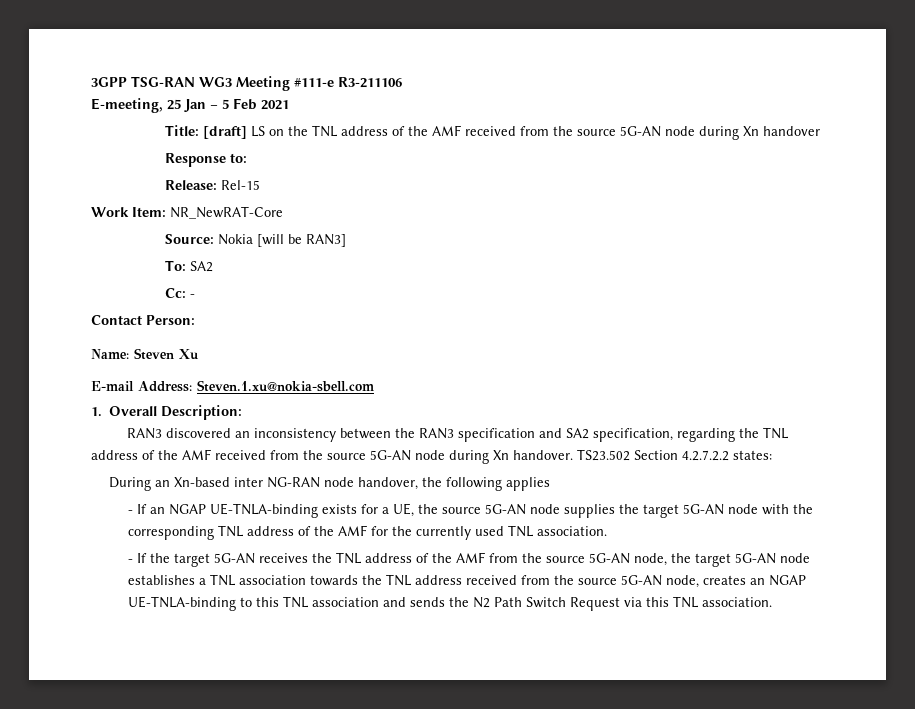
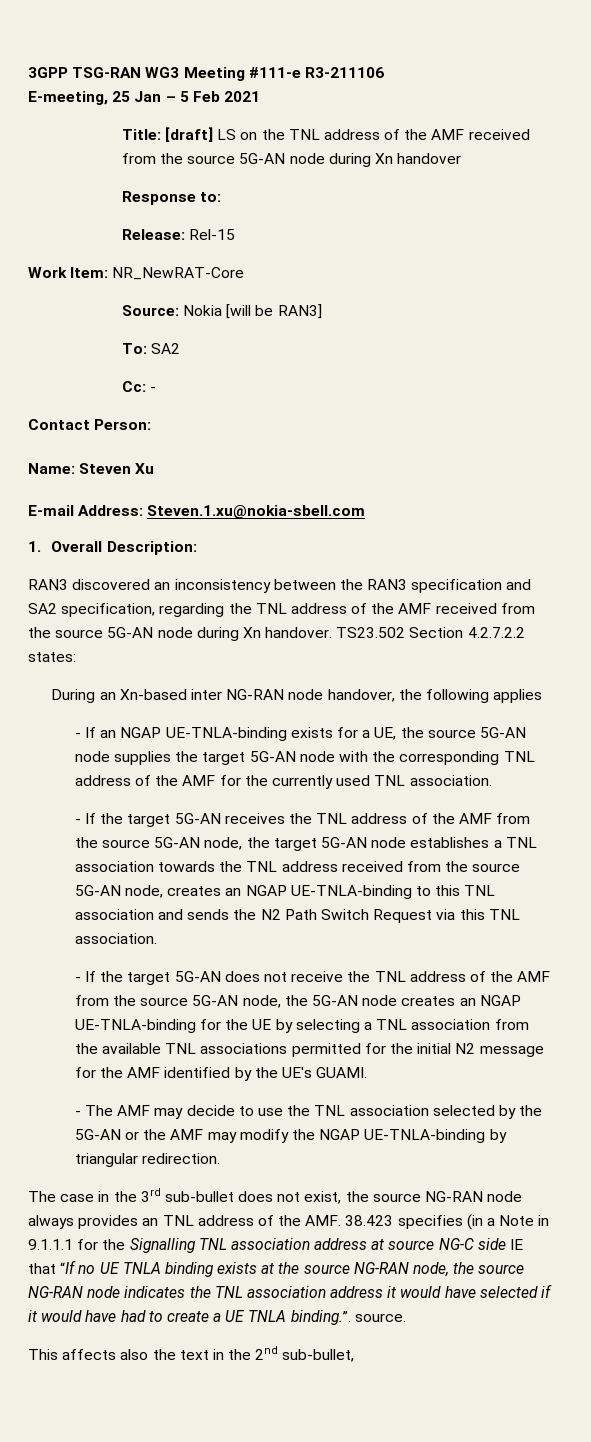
(772, 602) none -> [74,971,551,985] [74,995,521,1008] [74,1019,529,1033] [74,1043,544,1057] [74,1067,368,1081] [74,1105,543,1119] [74,1129,507,1143] [74,1153,221,1167] [28,1188,523,1204] [28,1214,550,1230] [28,1238,524,1253] [28,1260,525,1277] [28,1284,553,1298] [28,1310,406,1325] [28,1346,355,1362] // - If the target 5G-AN does not receive the TNL address of the AMF from the source 5G-AN node, the 5G-AN node creates an NGAP UE-TNLA-binding for the UE by selecting a TNL association from the available TNL associations permitted for the initial N2 message for the AMF identified by the UE's GUAMI. // - The AMF may decide to use the TNL association selected by the 5G-AN or the AMF may modify the NGAP UE-TNLA-binding by triangular redirection. // The case in the 3rd sub-bullet does not exist, the source NG-RAN node always provides an TNL address of the AMF. 38.423 specifies (in a Note in 9.1.1.1 for the Signalling TNL association address at source NG-C side IE that “If no UE TNLA binding exists at the source NG-RAN node, the source NG-RAN node indicates the TNL association address it would have selected if it would have had to create a UE TNLA binding.”. source. // This affects also the text in the 2nd sub-bullet,

